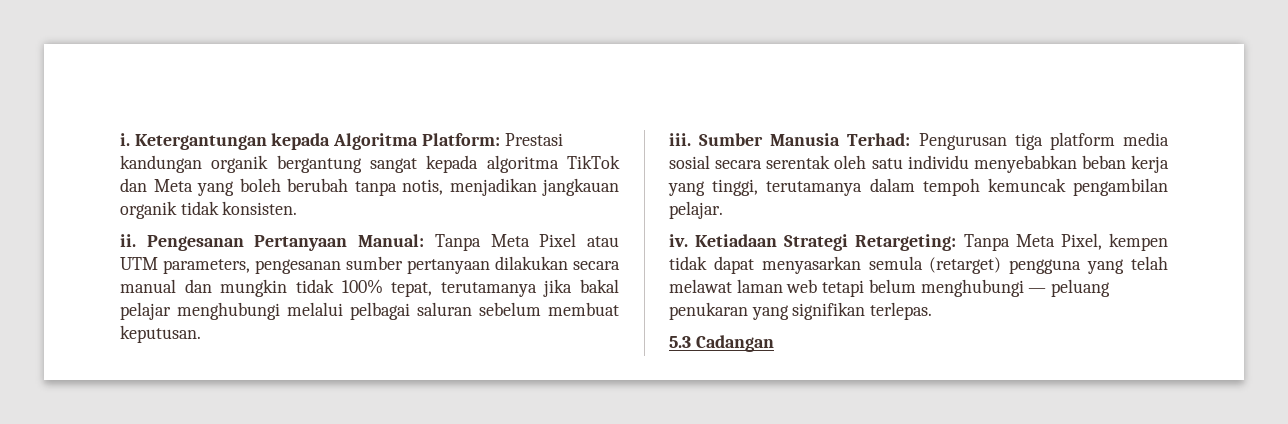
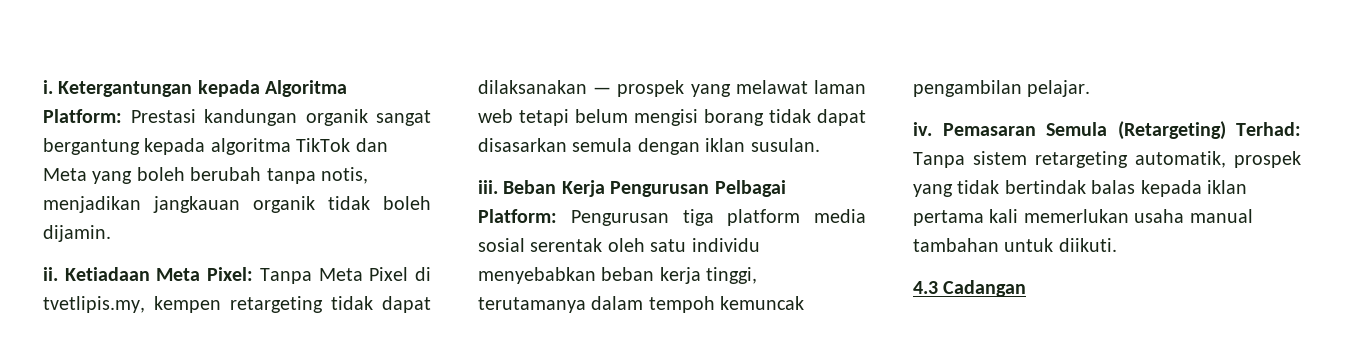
[276,155,417,173] bergantung sangat -> [376,110,431,126] [43,138,140,155] sangat bergantung
[222,201,298,215] konsisten. -> [383,196,431,210] [43,225,111,242] boleh dijamin.
[146,233,619,251] [120,256,620,274] [120,279,619,297] [120,302,619,320] [120,325,201,343] [669,133,911,146] Pengesanan Pertanyaan Manual: Tanpa Meta Pixel atau UTM parameters, pengesanan sumber pertanyaan dilakukan secara manual dan mungkin tidak 100% tepat, terutamanya jika bakal pelajar menghubungi melalui pelbagai saluran sebelum membuat keputusan. // iii. Sumber Manusia Terhad: -> [64,267,432,284] [43,296,431,313] [478,80,866,97] [478,109,866,126] [478,138,820,155] [478,180,786,197] [478,209,557,223] Ketiadaan Meta Pixel: Tanpa Meta Pixel di tvetlipis.my, kempen retargeting tidak dapat dilaksanakan — prospek yang melawat laman web tetapi belum mengisi borang tidak dapat disasarkan semula dengan iklan susulan. // iii. Beban Kerja Pengurusan Pelbagai Platform:
[715,160,763,169] secara -> (525, 245) none
[668,181,705,196] yang -> (701, 275) none
[695,233,1168,251] [669,256,1168,274] [669,279,1111,297] [669,302,933,320] [669,336,691,348] Ketiadaan Strategi Retargeting: Tanpa Meta Pixel, kempen tidak dapat menyasarkan semula (retarget) pengguna yang telah melawat laman web tetapi belum menghubungi — peluang penukaran yang signifikan terlepas. // 5.3 -> [942,121,1301,140] [913,151,1301,168] [913,180,1247,197] [913,209,1253,226] [913,238,1117,252] [913,281,938,294] Pemasaran Semula (Retargeting) Terhad: Tanpa sistem retargeting automatik, prospek yang tidak bertindak balas kepada iklan pertama kali memerlukan usaha manual tambahan untuk diikuti. // 4.3

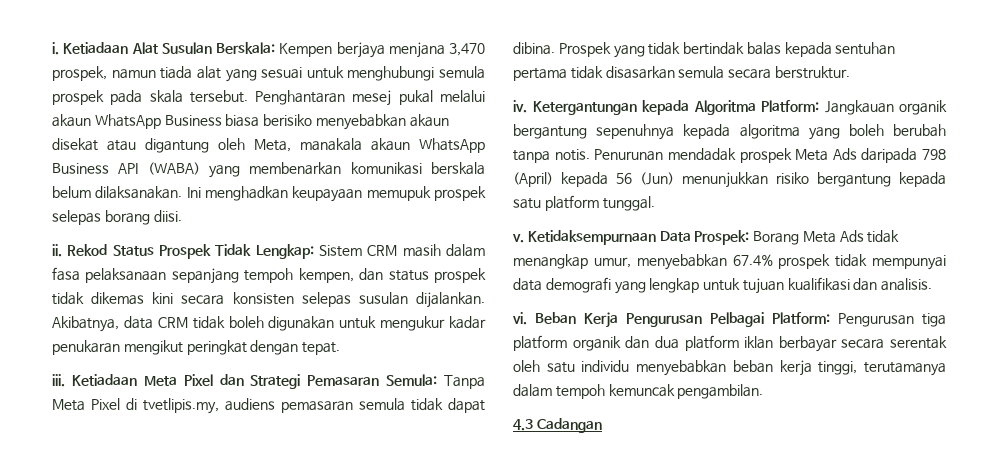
[58,80,348,97] [43,109,431,126] [43,138,388,155] [43,167,368,184] [43,196,431,213] [43,225,111,242] [43,267,254,281] Ketergantungan kepada Algoritma Platform: Prestasi kandungan organik sangat bergantung kepada algoritma TikTok dan Meta yang boleh berubah tanpa notis, menjadikan jangkauan organik tidak boleh dijamin. // ii. Ketiadaan Meta Pixel: -> [63,42,485,58] [52,66,485,82] [52,90,485,106] [52,114,449,130] [52,138,485,153] [52,162,485,178] [52,186,486,202] [52,210,182,225] [52,244,485,259] [52,267,486,284] [52,292,485,308] [52,316,486,332] [52,340,341,355] [52,374,438,389] Ketiadaan Alat Susulan Berskala: Kempen berjaya menjana 3,470 prospek, namun tiada alat yang sesuai untuk menghubungi semula prospek pada skala tersebut. Penghantaran mesej pukal melalui akaun WhatsApp Business biasa berisiko menyebabkan akaun disekat atau digantung oleh Meta, manakala akaun WhatsApp Business API (WABA) yang membenarkan komunikasi berskala belum dilaksanakan. Ini menghadkan keupayaan memupuk prospek selepas borang diisi. // ii. Rekod Status Prospek Tidak Lengkap: Sistem CRM masih dalam fasa pelaksanaan sepanjang tempoh kempen, dan status prospek tidak dikemas kini secara konsisten selepas susulan dijalankan. Akibatnya, data CRM tidak boleh digunakan untuk mengukur kadar penukaran mengikut peringkat dengan tepat. // iii. Ketiadaan Meta Pixel dan Strategi Pemasaran Semula:
[154,296,431,313] [478,80,866,97] [478,109,866,126] [478,138,820,155] [478,180,498,194] kempen retargeting tidak dapat dilaksanakan — prospek yang melawat laman web tetapi belum mengisi borang tidak dapat disasarkan semula dengan iklan susulan. // iii. -> [225,398,485,413] [513,42,896,58] [513,66,850,81] [513,100,947,115] [513,124,946,140] [513,148,946,163] [513,172,946,188] [513,195,655,211] [512,230,900,245] [513,254,946,270] [513,277,933,294] [512,312,527,325] audiens pemasaran semula tidak dapat dibina. Prospek yang tidak bertindak balas kepada sentuhan pertama tidak disasarkan semula secara berstruktur. // iv. Ketergantungan kepada Algoritma Platform: Jangkauan organik bergantung sepenuhnya kepada algoritma yang boleh berubah tanpa notis. Penurunan mendadak prospek Meta Ads daripada 798 (April) kepada 56 (Jun) menunjukkan risiko bergantung kepada satu platform tunggal. // v. Ketidaksempurnaan Data Prospek: Borang Meta Ads tidak menangkap umur, menyebabkan 67.4% prospek tidak mempunyai data demografi yang lengkap untuk tujuan kualifikasi dan analisis. // vi.
[814,209,866,223] [478,238,525,252] media sosial -> [572,335,885,352] organik dan dua platform iklan berbayar secara
[913,80,1091,97] [913,121,1301,140] [913,151,1301,168] [913,180,1247,197] [913,209,1253,226] [913,238,1117,252] pengambilan pelajar. // iv. Pemasaran Semula (Retargeting) Terhad: Tanpa sistem retargeting automatik, prospek yang tidak bertindak balas kepada iklan pertama kali memerlukan usaha manual tambahan untuk diikuti. -> [677,384,764,399] pengambilan.

